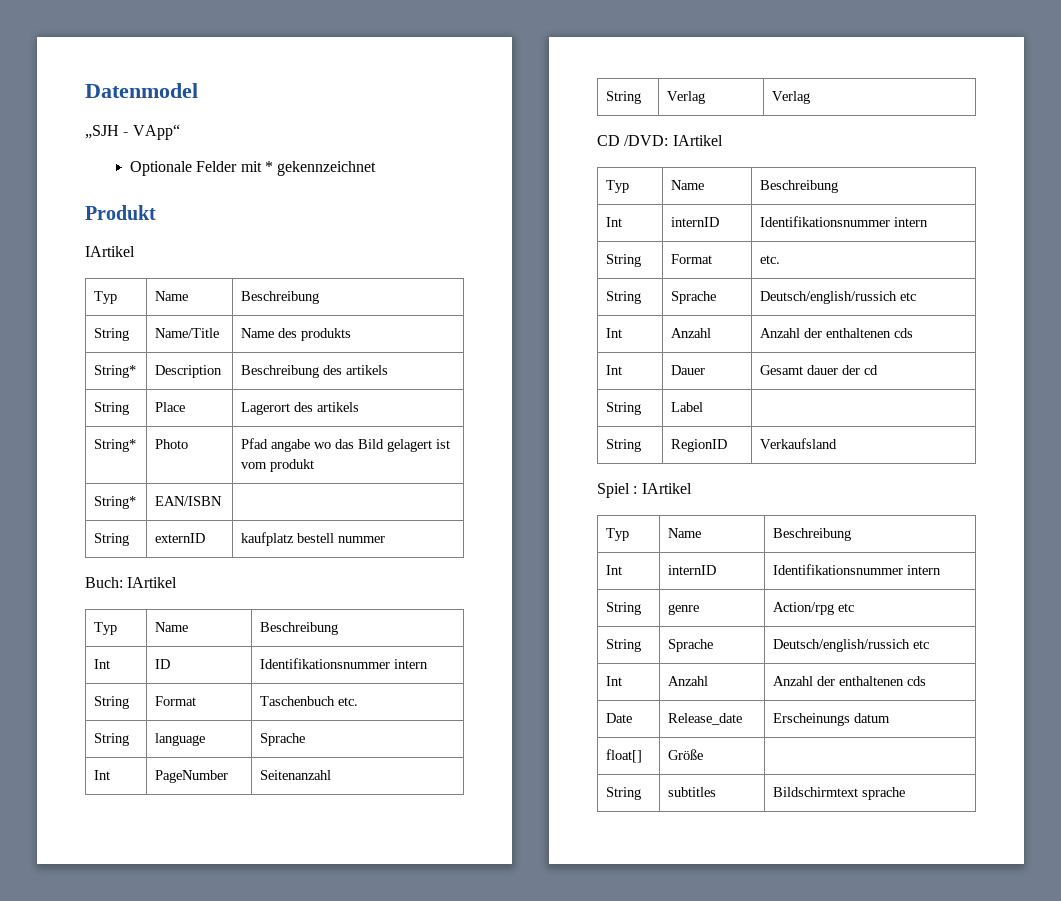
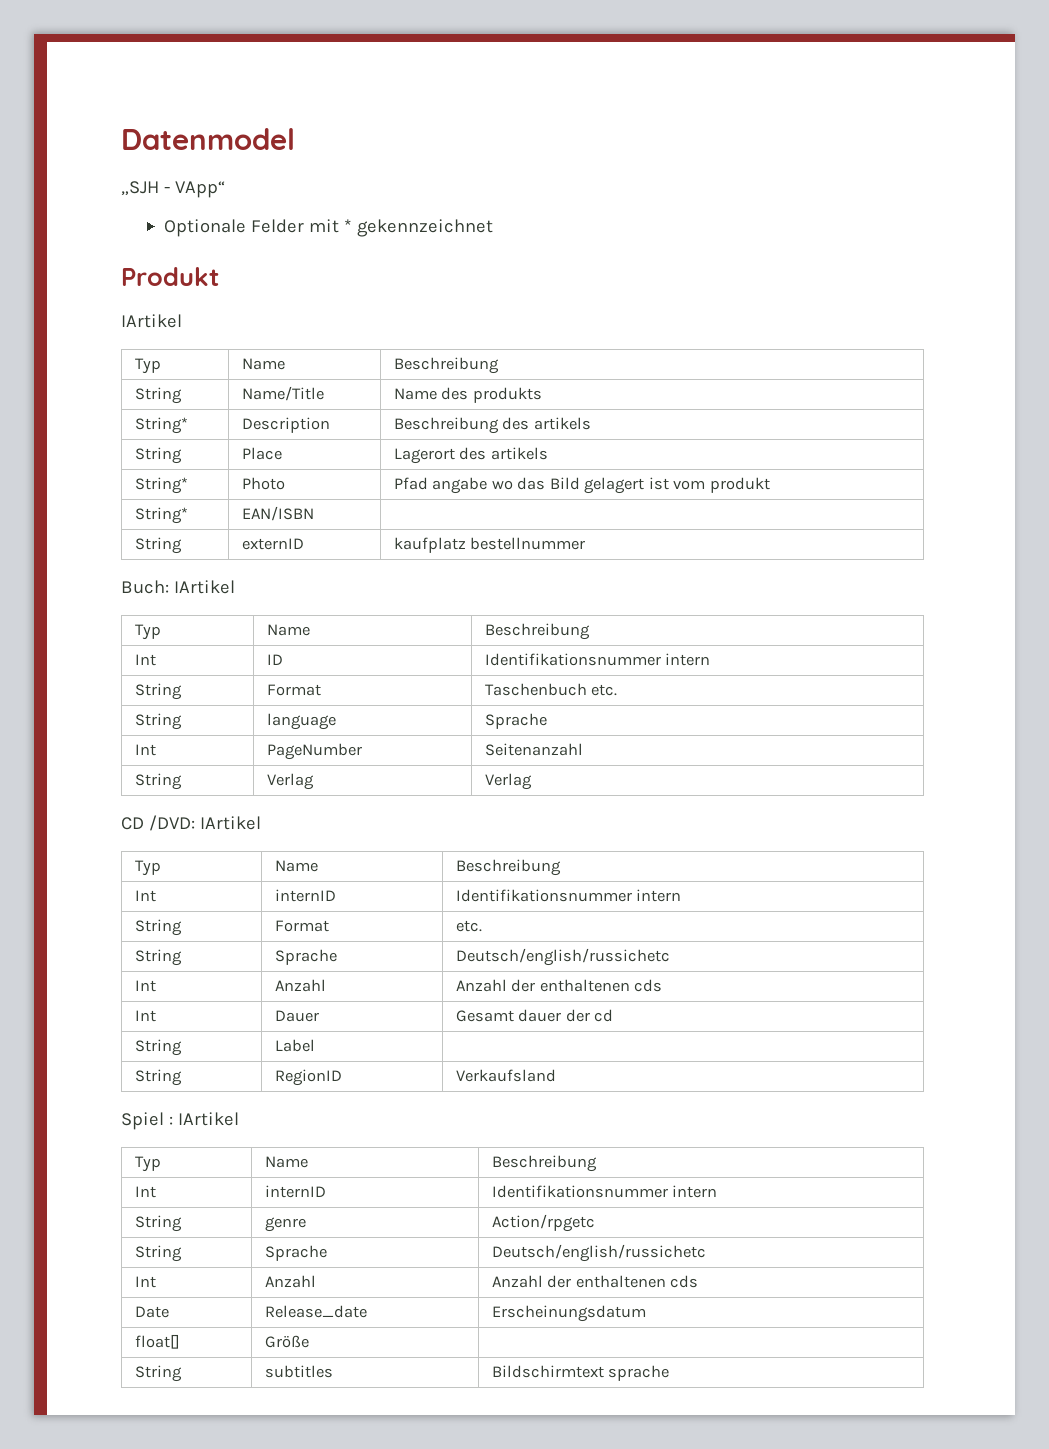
[297,533,386,543] bestell nummer -> [470,537,586,550] bestellnummer
[760,291,917,304] Deutsch/english/russich etc -> [455,948,670,966] Deutsch/english/russichetc
[773,602,855,615] [606,639,642,652] [668,639,714,652] [773,639,930,652] Action/rpg etc // String | Sprache | Deutsch/english/russich etc -> [491,1214,595,1232] [134,1245,182,1262] [264,1245,327,1261] [491,1244,706,1262] Action/rpgetc // String | Sprache | Deutsch/english/russichetc
[773,713,891,726] Erscheinungs datum -> [491,1305,646,1322] Erscheinungsdatum

